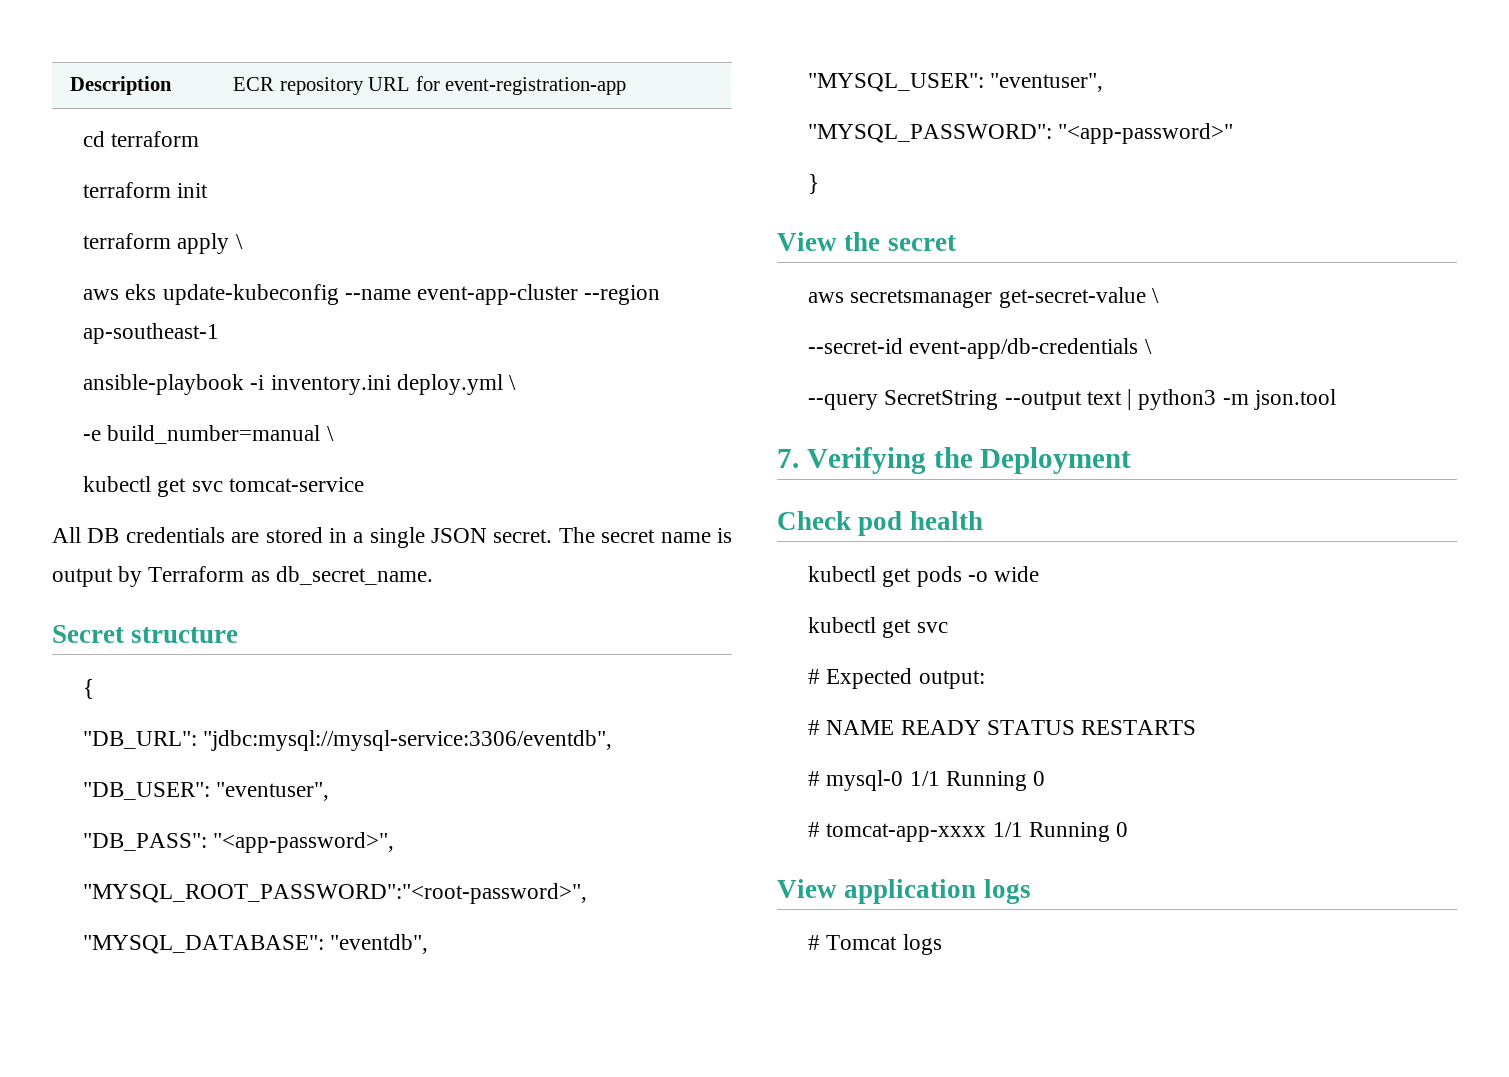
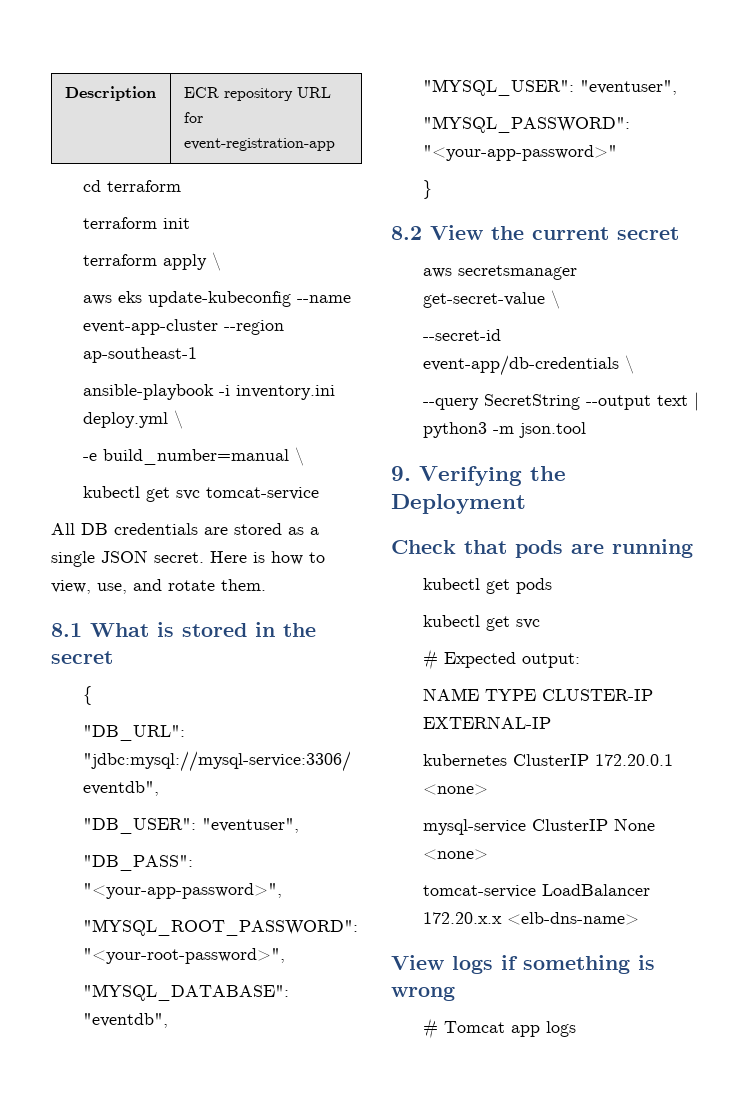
[328,528,347,543] in -> [288,527,304,535] as
[558,527,732,543] [52,566,433,587] [52,625,239,643] The secret name is output by Terraform as db_secret_name. // Secret structure -> [210,551,325,565] [51,579,266,594] [51,622,316,637] [51,651,113,664] Here is how to view, use, and rotate them. // 8.1 What is stored in the secret
[213,832,395,853] [83,883,588,904] "<app-password>", // "MYSQL_ROOT_PASSWORD":"<root-password>", -> [83,883,283,899] [83,919,359,936] [83,948,286,964] "<your-app-password>", // "MYSQL_ROOT_PASSWORD": "<your-root-password>",
[1058,123,1234,144] "<app-password>" -> [423,145,618,161] "<your-app-password>"
(820, 184) none -> [391,226,422,240] 8.2
(881, 241) none -> [532,227,609,240] current
[777,449,799,468] 7. -> [391,466,411,481] 9.
[858,511,983,536] pod health -> [464,539,693,558] that pods are running
[967,566,1040,582] -o wide -> (553, 586) none
[808,720,1197,735] [808,770,1046,791] [808,822,1129,842] [777,879,1031,904] # NAME READY STATUS RESTARTS // # mysql-0 1/1 Running 0 // # tomcat-app-xxxx 1/1 Running 0 // View application logs -> [423,688,654,701] [423,716,552,729] [423,754,674,766] [423,784,489,795] [423,818,656,835] [423,849,489,860] [423,884,651,898] [423,912,640,925] [391,955,655,974] [391,986,455,1001] NAME TYPE CLUSTER-IP EXTERNAL-IP // kubernetes ClusterIP 172.20.0.1 <none> // mysql-service ClusterIP None <none> // tomcat-service LoadBalancer 172.20.x.x <elb-dns-name> // View logs if something is wrong
(898, 942) none -> [511,1025,541,1037] app

